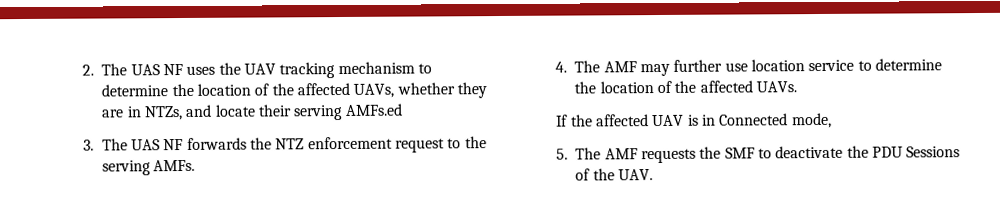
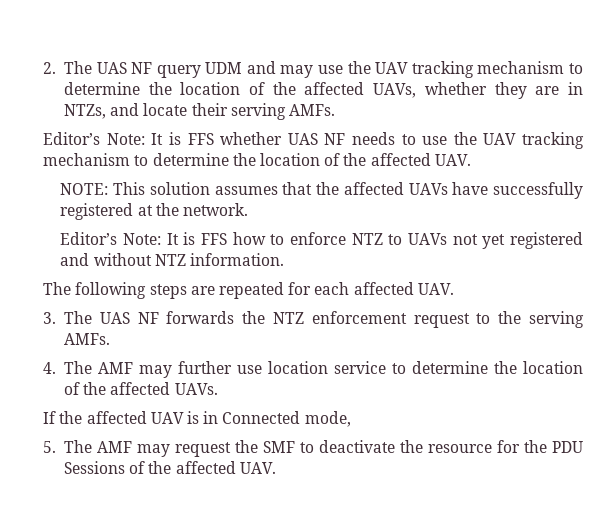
[186,65,216,75] uses -> [156,61,344,78] query UDM and may use
[344,103,403,116] AMFs.ed -> [288,104,335,116] [43,132,584,149] [43,153,471,166] [60,182,583,199] [60,203,248,220] [60,232,583,249] [60,253,284,266] [43,282,454,299] AMFs. // Editor’s Note: It is FFS whether UAS NF needs to use the UAV tracking mechanism to determine the location of the affected UAV. // NOTE: This solution assumes that the affected UAVs have successfully registered at the network. // Editor’s Note: It is FFS how to enforce NTZ to UAVs not yet registered and without NTZ information. // The following steps are repeated for each affected UAV.
[640,148,696,164] requests -> [136,442,231,457] may request
(869, 151) none -> [427,440,547,453] resource for the
(615, 174) none -> [175,461,236,474] affected

